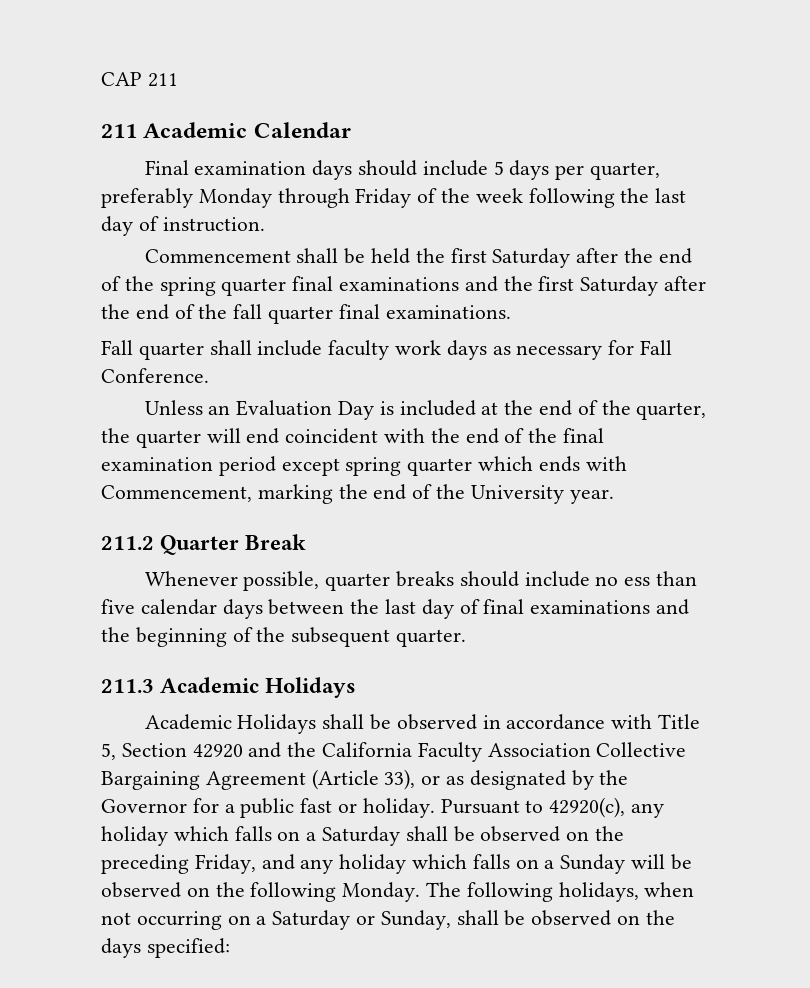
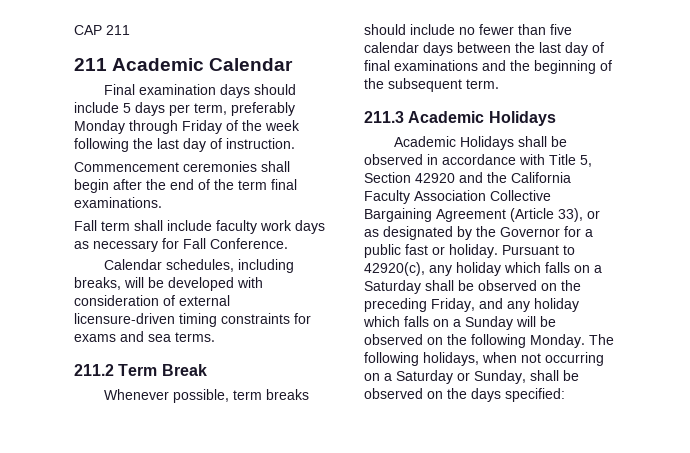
[589,162,660,180] quarter, -> [194,103,227,115] term,
[296,248,692,268] [101,276,707,296] [101,304,334,324] shall be held the first Saturday after the end of the spring quarter final examinations and the first Saturday after the end of the fall quarter -> [183,161,290,172] [74,179,267,193] ceremonies shall begin after the end of the term
[138,342,204,360] quarter -> [101,221,130,231] term
[144,400,707,420] [101,428,605,448] [101,456,627,476] [101,484,614,504] Unless an Evaluation Day is included at the end of the quarter, the quarter will end coincident with the end of the final examination period except spring quarter which ends with Commencement, marking the end of the University year. -> [104,259,295,273] [74,277,263,291] [74,295,230,306] [74,313,311,327] [74,331,215,342] Calendar schedules, including breaks, will be developed with consideration of external licensure-driven timing constraints for exams and sea terms.
[160,535,240,555] Quarter -> [118,364,158,376] Term
[325,573,391,591] quarter -> [233,390,263,400] term
[624,577,651,586] ess -> [479,24,514,35] fewer
[396,629,467,647] quarter. -> [466,79,499,89] term.

